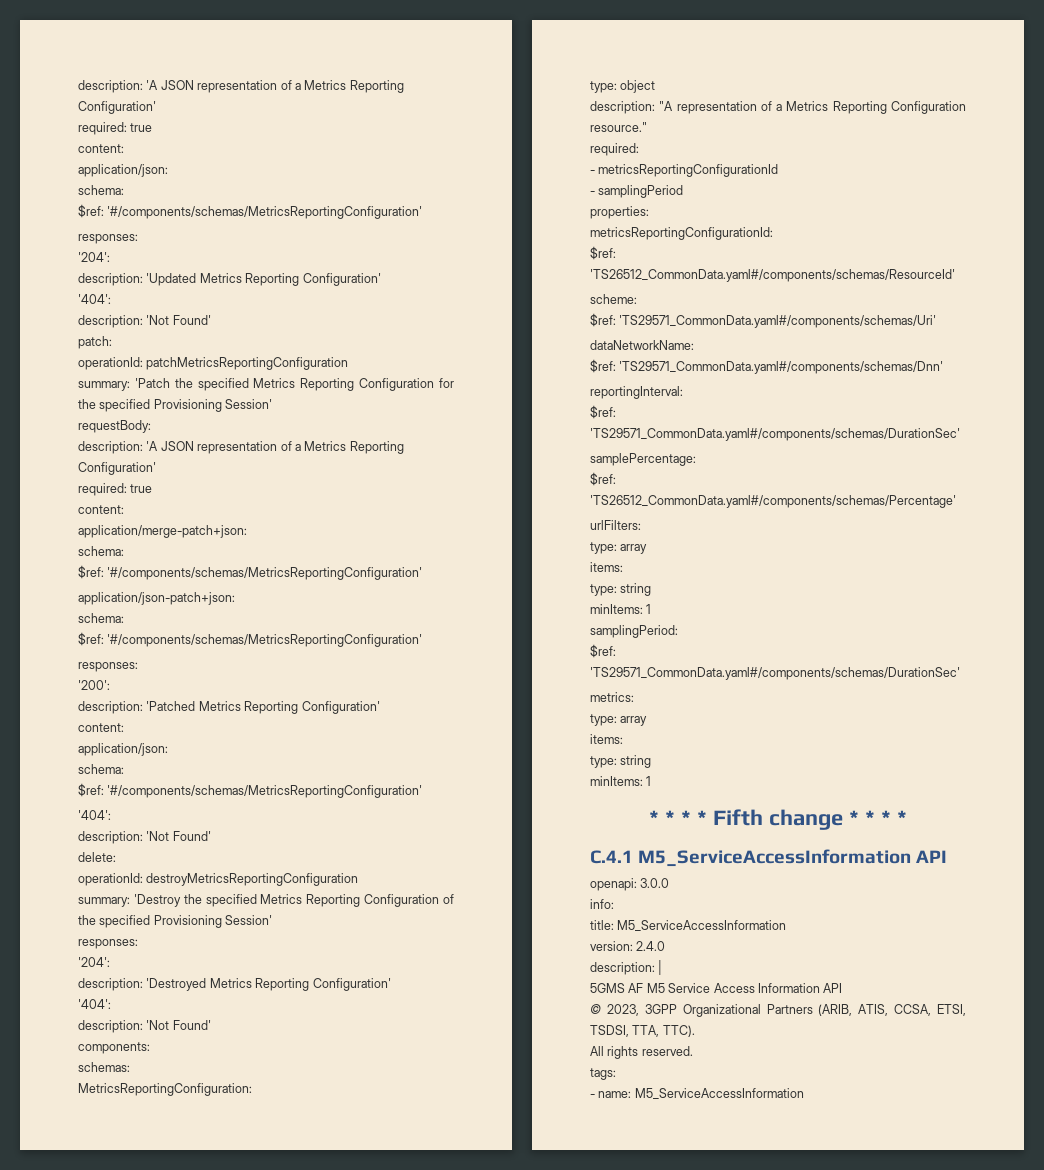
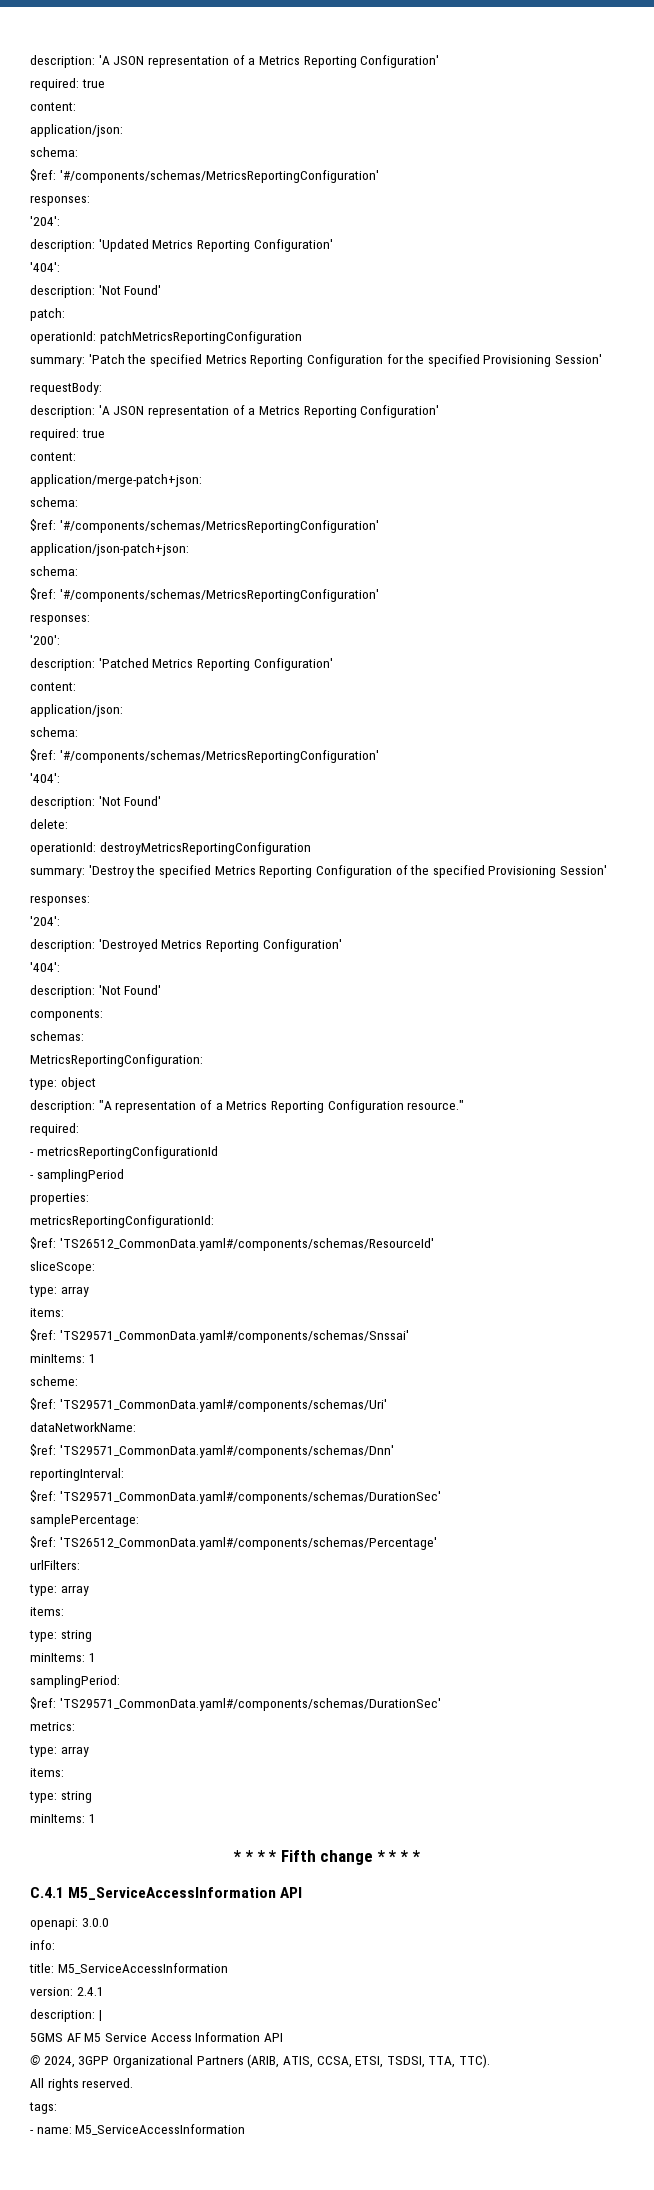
(955, 275) none -> [30,1261,95,1274] [29,1285,89,1297] [30,1308,64,1317] [30,1329,409,1343] [30,1354,96,1363] // sliceScope: // type: array // items: // $ref: 'TS29571_CommonData.yaml#/components/schemas/Snssai' // minItems: 1
[636,941,666,951] 2.4.0 -> [76,1987,104,1996] 2.4.1
[606,1004,639,1016] 2023, -> [43,2056,75,2068] 2024,

